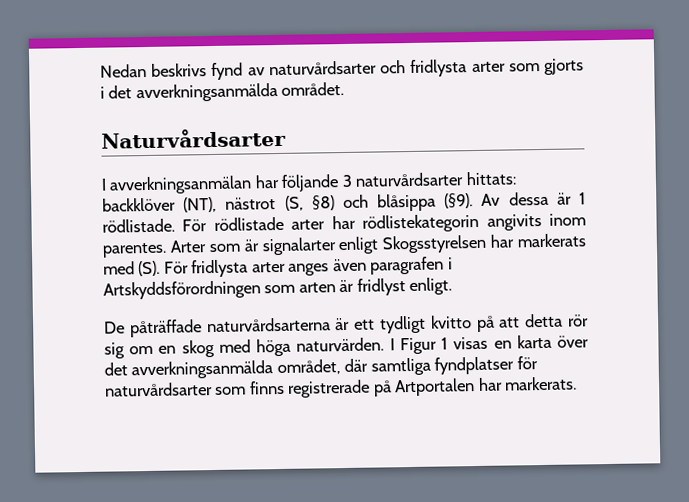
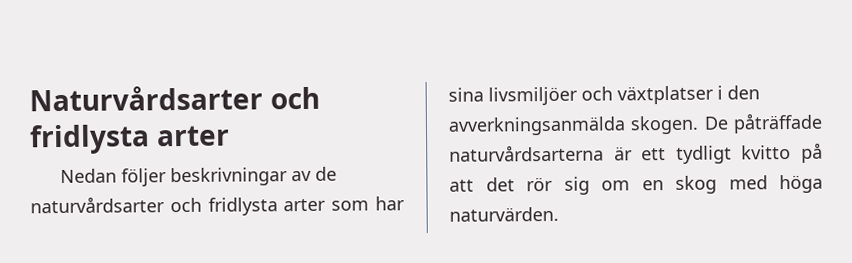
[100,62,265,81] Nedan beskrivs fynd av -> [29,85,320,112] [29,124,230,155] [59,166,337,187] Naturvårdsarter och fridlysta arter // Nedan följer beskrivningar av de
[544,58,584,75] [100,81,345,103] [101,127,286,149] [101,171,517,195] [102,191,586,213] [102,213,586,233] [102,233,586,258] [103,256,453,278] [103,277,453,300] gjorts i det avverkningsanmälda området. // Naturvårdsarter // I avverkningsanmälan har följande 3 naturvårdsarter hittats: backklöver (NT), nästrot (S, §8) och blåsippa (§9). Av dessa är 1 rödlistade. För rödlistade arter har rödlistekategorin angivits inom parentes. Arter som är signalarter enligt Skogsstyrelsen har markerats med (S). För fridlysta arter anges även paragrafen i Artskyddsförordningen som arten är fridlyst enligt. // -> [375,196,406,211] [448,85,760,106] [448,115,700,136] har sina livsmiljöer och växtplatser i den avverkningsanmälda skogen.
[524,313,564,328] detta -> [485,177,515,192] det
[389,334,589,355] [104,356,538,380] [104,376,578,398] I Figur 1 visas en karta över det avverkningsanmälda området, där samtliga fyndplatser för naturvårdsarter som finns registrerade på Artportalen har markerats. -> (559, 214) none

